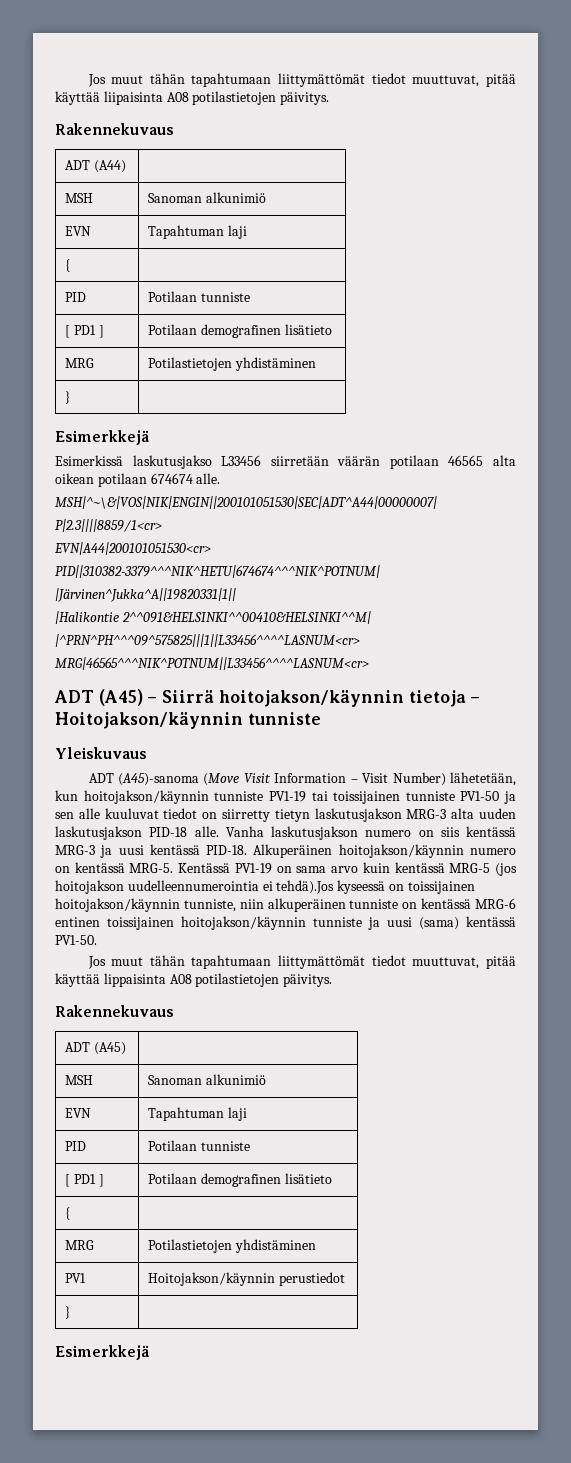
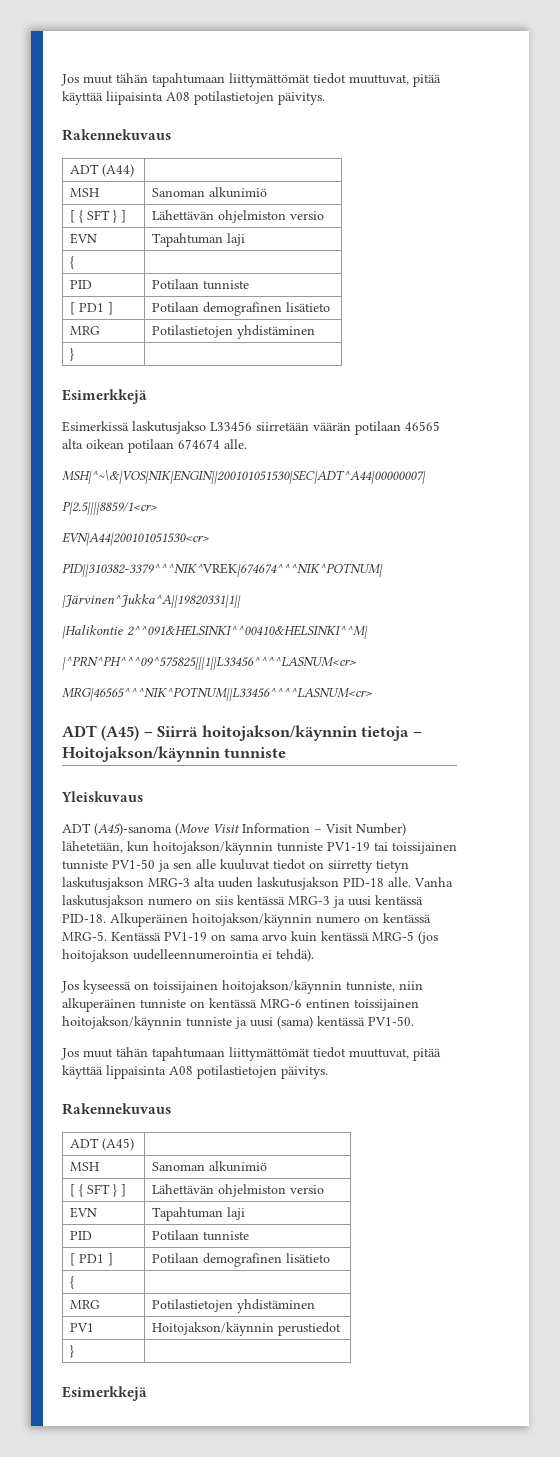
(267, 197) none -> [70,210,127,223] [152,210,325,223] // [ { SFT } ] | Lähettävän ohjelmiston versio
[55,519,162,532] P|2.3||||8859/1<cr> -> [62,501,157,515] P|2.5||||8859/1<cr>
[55,565,380,578] PID||310382-3379^^^NIK^HETU|674674^^^NIK^POTNUM| -> [62,563,383,577] PID||310382-3379^^^NIK^VREK|674674^^^NIK^POTNUM|
[276,880,335,894] tehdä).Jos -> [276,949,314,962] [61,981,79,993] tehdä). // Jos
(267, 1079) none -> [70,1184,127,1197] [152,1184,325,1197] // [ { SFT } ] | Lähettävän ohjelmiston versio

